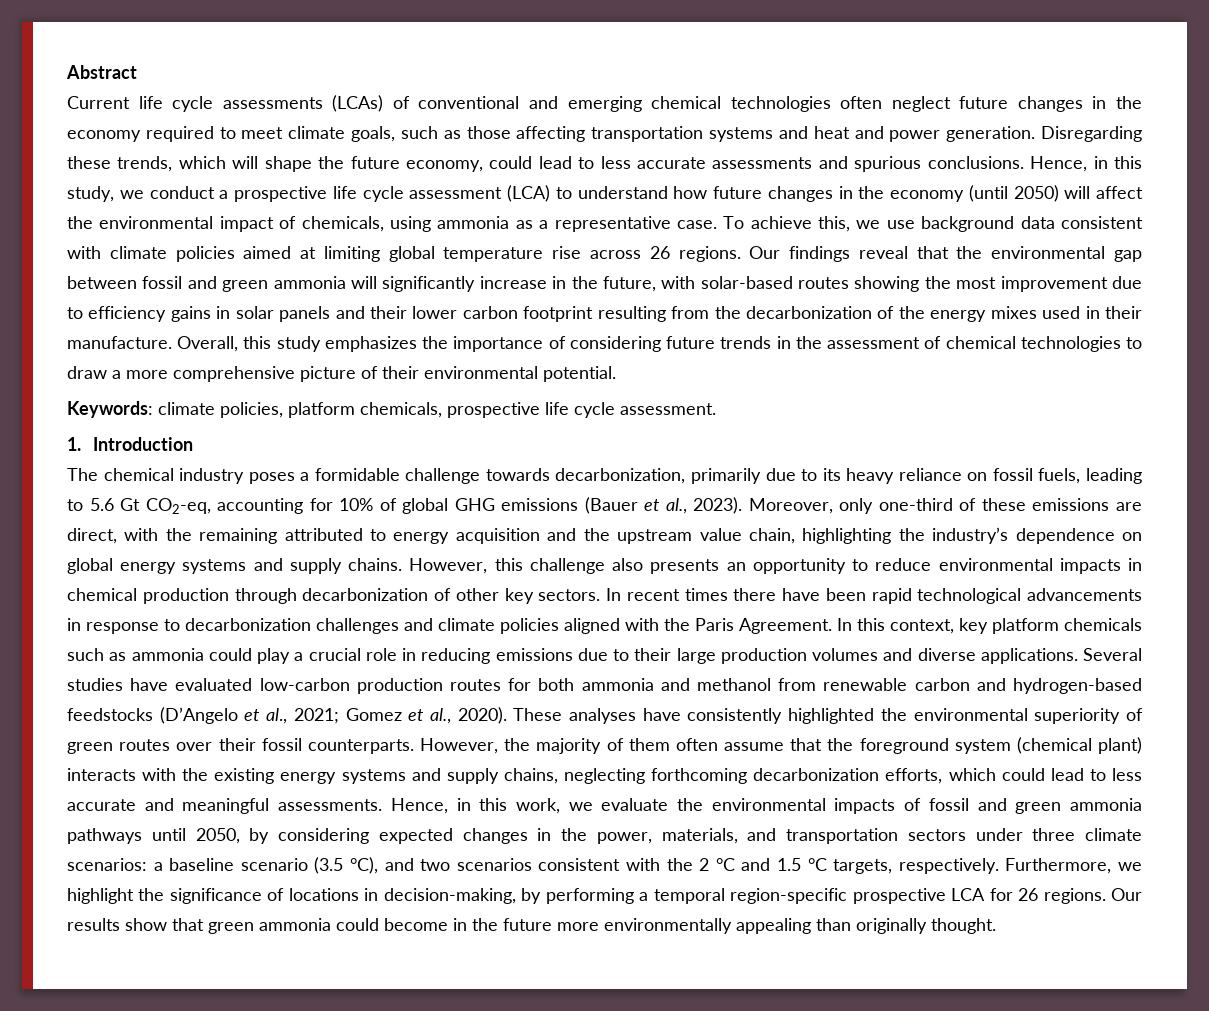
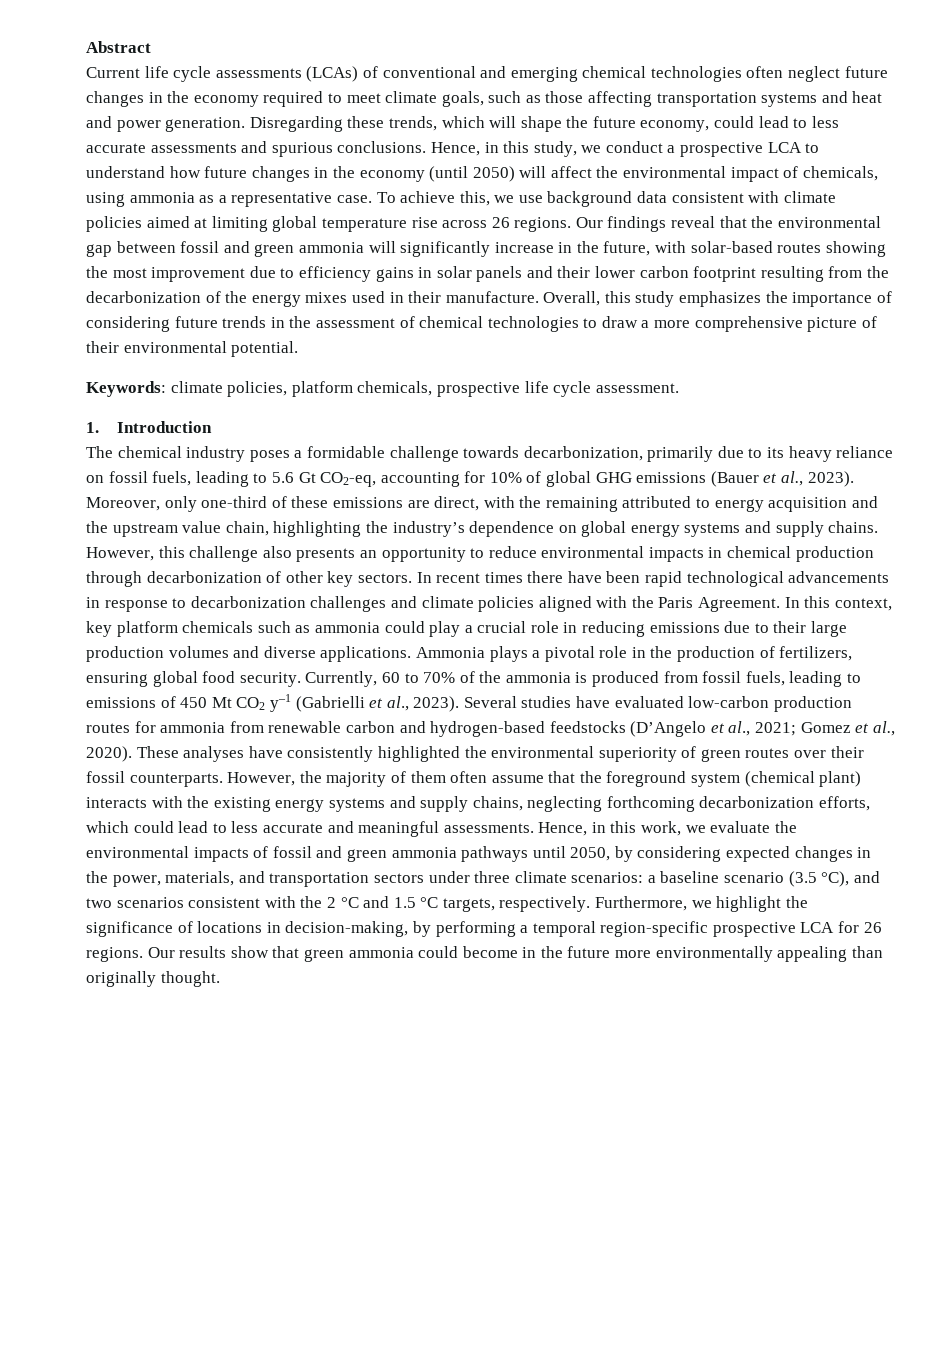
[332,185,550,202] life cycle assessment (LCA) -> [767,142,802,153] LCA
(1078, 656) none -> [415,646,853,662] [86,671,862,687] [86,694,460,712] Ammonia plays a pivotal role in the production of fertilizers, ensuring global food security. Currently, 60 to 70% of the ammonia is produced from fossil fuels, leading to emissions of 450 Mt CO2 y–1 (Gabrielli et al., 2023).
[538,678,772,691] both ammonia and methanol -> [160,722,226,733] ammonia

